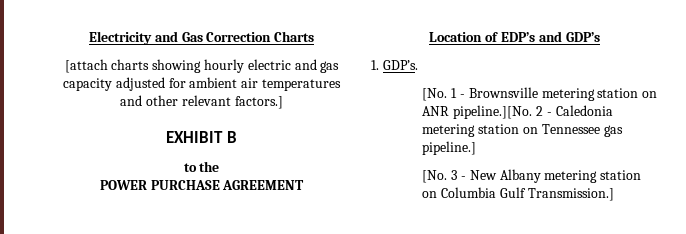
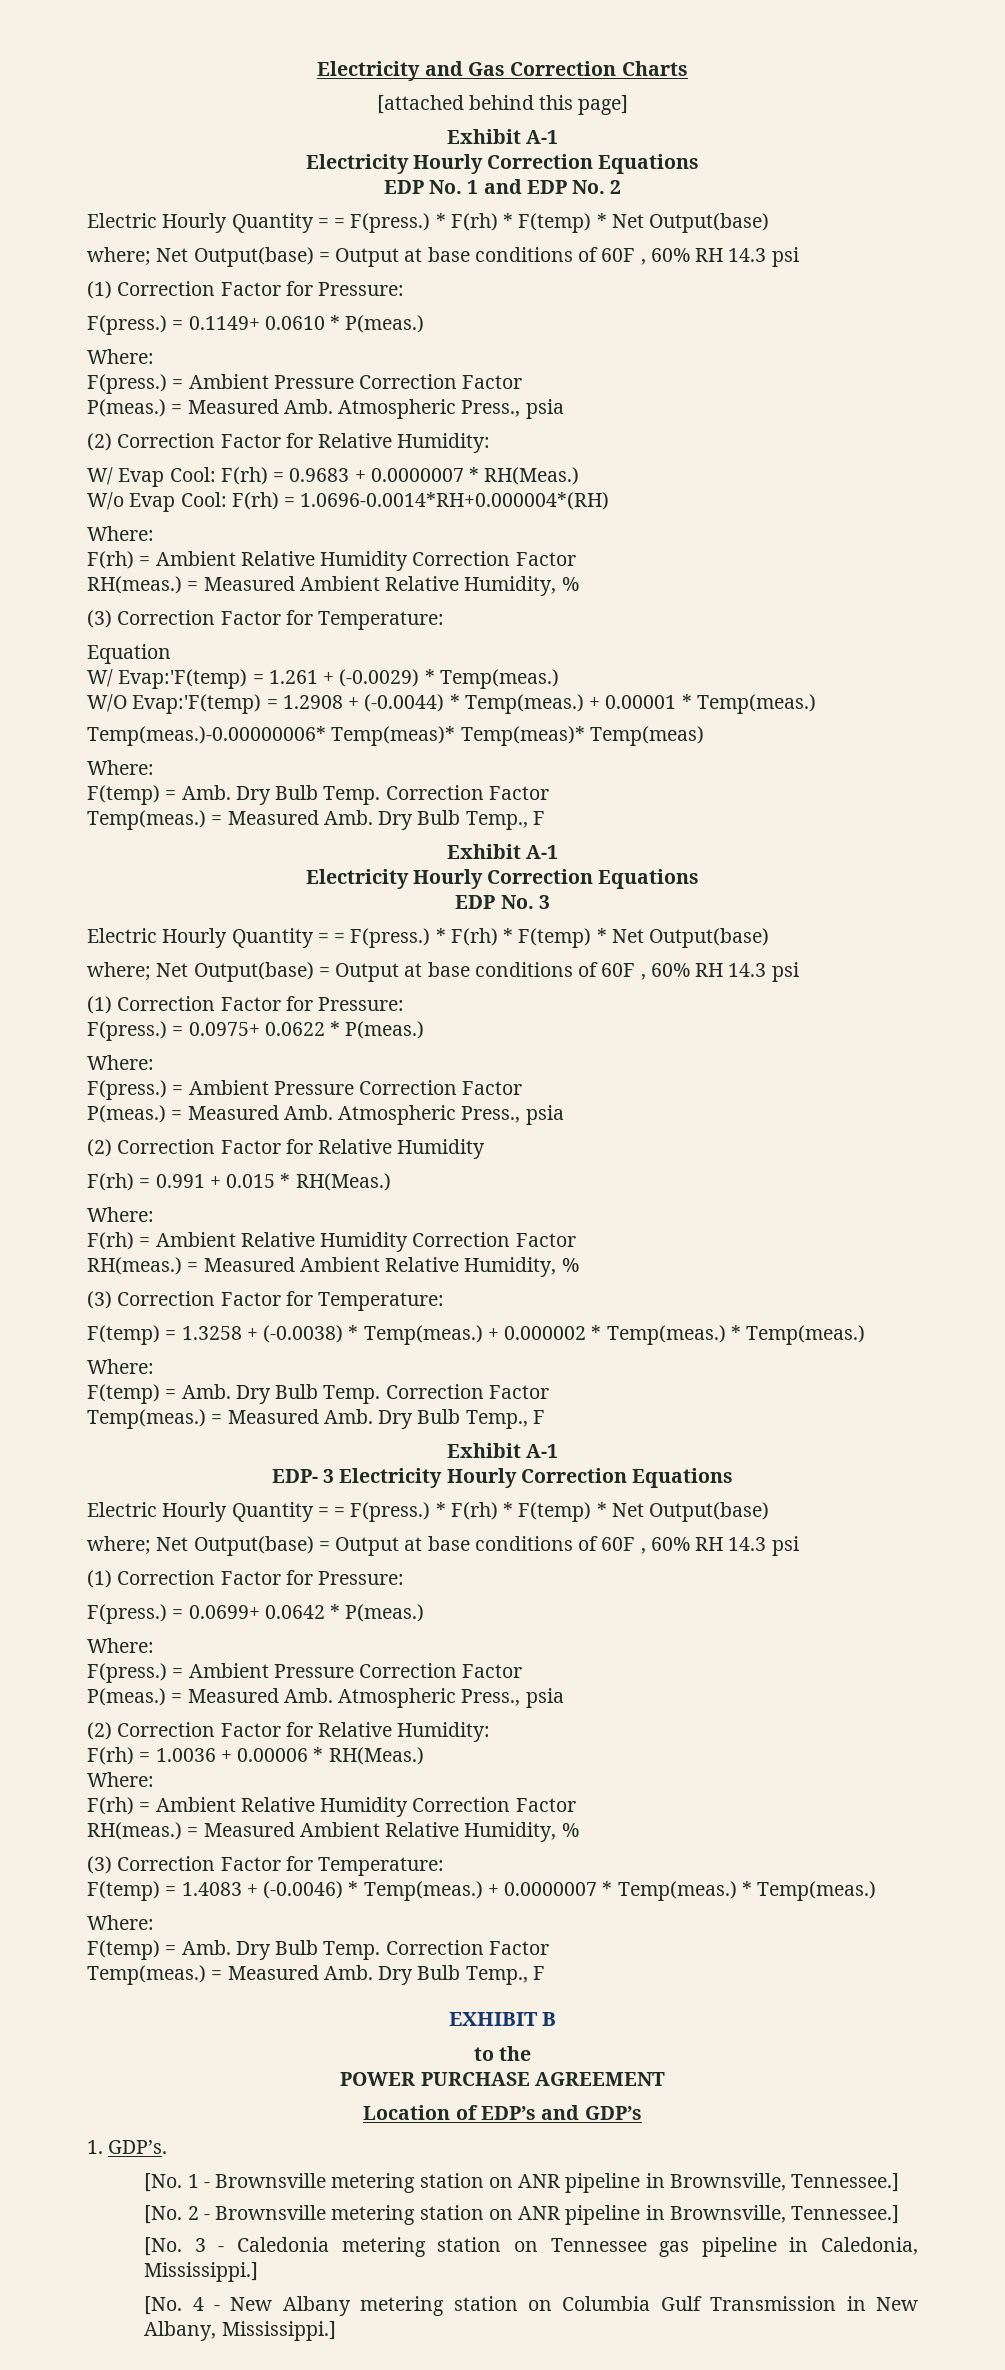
[64,59,340,73] [63,77,341,91] [120,95,283,109] [attach charts showing hourly electric and gas capacity adjusted for ambient air temperatures and other relevant factors.] -> [376,95,629,115] [446,129,559,144] [305,154,700,174] [383,179,622,194] [87,213,770,233] [87,247,799,267] [87,281,405,299] [87,315,425,335] [87,349,154,364] [87,374,523,394] [87,399,564,419] [87,433,491,453] [87,467,580,487] [87,492,610,512] [87,526,154,541] [87,551,576,571] [87,576,579,596] [87,610,445,630] [87,644,171,664] [87,669,559,689] [87,694,816,714] [87,726,704,746] [87,760,154,775] [87,785,549,805] [87,810,545,830] [446,844,559,859] [305,869,700,889] [455,895,550,909] [87,928,770,948] [87,962,799,982] [87,996,405,1014] [87,1021,425,1041] [87,1055,154,1070] [87,1080,523,1100] [87,1105,564,1125] [87,1139,486,1159] [87,1173,391,1191] [87,1207,154,1222] [87,1232,576,1252] [87,1257,579,1277] [87,1291,445,1311] [87,1325,866,1345] [87,1359,154,1374] [87,1384,549,1404] [87,1409,545,1429] [446,1443,559,1458] [271,1468,734,1488] [87,1502,770,1522] [87,1536,799,1556] [87,1570,405,1588] [87,1604,425,1624] [87,1638,154,1653] [87,1663,523,1683] [87,1688,564,1708] [87,1722,491,1742] [87,1747,424,1765] [87,1772,154,1787] [87,1797,576,1817] [87,1822,579,1842] [87,1856,445,1876] [87,1881,877,1901] [87,1915,154,1930] [87,1940,549,1960] [87,1965,545,1985] [attached behind this page] // Exhibit A-1 // Electricity Hourly Correction Equations // EDP No. 1 and EDP No. 2 // Electric Hourly Quantity = = F(press.) * F(rh) * F(temp) * Net Output(base) // where; Net Output(base) = Output at base conditions of 60F , 60% RH 14.3 psi // (1) Correction Factor for Pressure: // F(press.) = 0.1149+ 0.0610 * P(meas.) // Where: // F(press.) = Ambient Pressure Correction Factor // P(meas.) = Measured Amb. Atmospheric Press., psia // (2) Correction Factor for Relative Humidity: // W/ Evap Cool: F(rh) = 0.9683 + 0.0000007 * RH(Meas.) // W/o Evap Cool: F(rh) = 1.0696-0.0014*RH+0.000004*(RH) // Where: // F(rh) = Ambient Relative Humidity Correction Factor // RH(meas.) = Measured Ambient Relative Humidity, % // (3) Correction Factor for Temperature: // Equation // W/ Evap:'F(temp) = 1.261 + (-0.0029) * Temp(meas.) // W/O Evap:'F(temp) = 1.2908 + (-0.0044) * Temp(meas.) + 0.00001 * Temp(meas.) // Temp(meas.)-0.00000006* Temp(meas)* Temp(meas)* Temp(meas) // Where: // F(temp) = Amb. Dry Bulb Temp. Correction Factor // Temp(meas.) = Measured Amb. Dry Bulb Temp., F // Exhibit A-1 // Electricity Hourly Correction Equations // EDP No. 3 // Electric Hourly Quantity = = F(press.) * F(rh) * F(temp) * Net Output(base) // where; Net Output(base) = Output at base conditions of 60F , 60% RH 14.3 psi // (1) Correction Factor for Pressure: // F(press.) = 0.0975+ 0.0622 * P(meas.) // Where: // F(press.) = Ambient Pressure Correction Factor // P(meas.) = Measured Amb. Atmospheric Press., psia // (2) Correction Factor for Relative Humidity // F(rh) = 0.991 + 0.015 * RH(Meas.) // Where: // F(rh) = Ambient Relative Humidity Correction Factor // RH(meas.) = Measured Ambient Relative Humidity, % // (3) Correction Factor for Temperature: // F(temp) = 1.3258 + (-0.0038) * Temp(meas.) + 0.000002 * Temp(meas.) * Temp(meas.) // Where: // F(temp) = Amb. Dry Bulb Temp. Correction Factor // Temp(meas.) = Measured Amb. Dry Bulb Temp., F // Exhibit A-1 // EDP- 3 Electricity Hourly Correction Equations // Electric Hourly Quantity = = F(press.) * F(rh) * F(temp) * Net Output(base) // where; Net Output(base) = Output at base conditions of 60F , 60% RH 14.3 psi // (1) Correction Factor for Pressure: // F(press.) = 0.0699+ 0.0642 * P(meas.) // Where: // F(press.) = Ambient Pressure Correction Factor // P(meas.) = Measured Amb. Atmospheric Press., psia // (2) Correction Factor for Relative Humidity: // F(rh) = 1.0036 + 0.00006 * RH(Meas.) // Where: // F(rh) = Ambient Relative Humidity Correction Factor // RH(meas.) = Measured Ambient Relative Humidity, % // (3) Correction Factor for Temperature: // F(temp) = 1.4083 + (-0.0046) * Temp(meas.) + 0.0000007 * Temp(meas.) * Temp(meas.) // Where: // F(temp) = Amb. Dry Bulb Temp. Correction Factor // Temp(meas.) = Measured Amb. Dry Bulb Temp., F
[453,105,544,119] pipeline.][No. 2 -> [565,2173,900,2193] [144,2205,900,2225] [144,2237,206,2256] pipeline in Brownsville, Tennessee.] // [No. 2 - Brownsville metering station on ANR pipeline in Brownsville, Tennessee.] // [No. 3
[422,141,477,155] [422,170,458,183] pipeline.] // [No. 3 -> [701,2237,919,2257] [144,2262,259,2282] [144,2296,204,2315] pipeline in Caledonia, Mississippi.] // [No. 4
[527,188,614,201] Transmission.] -> [710,2296,918,2311] [144,2321,336,2341] Transmission in New Albany, Mississippi.]

